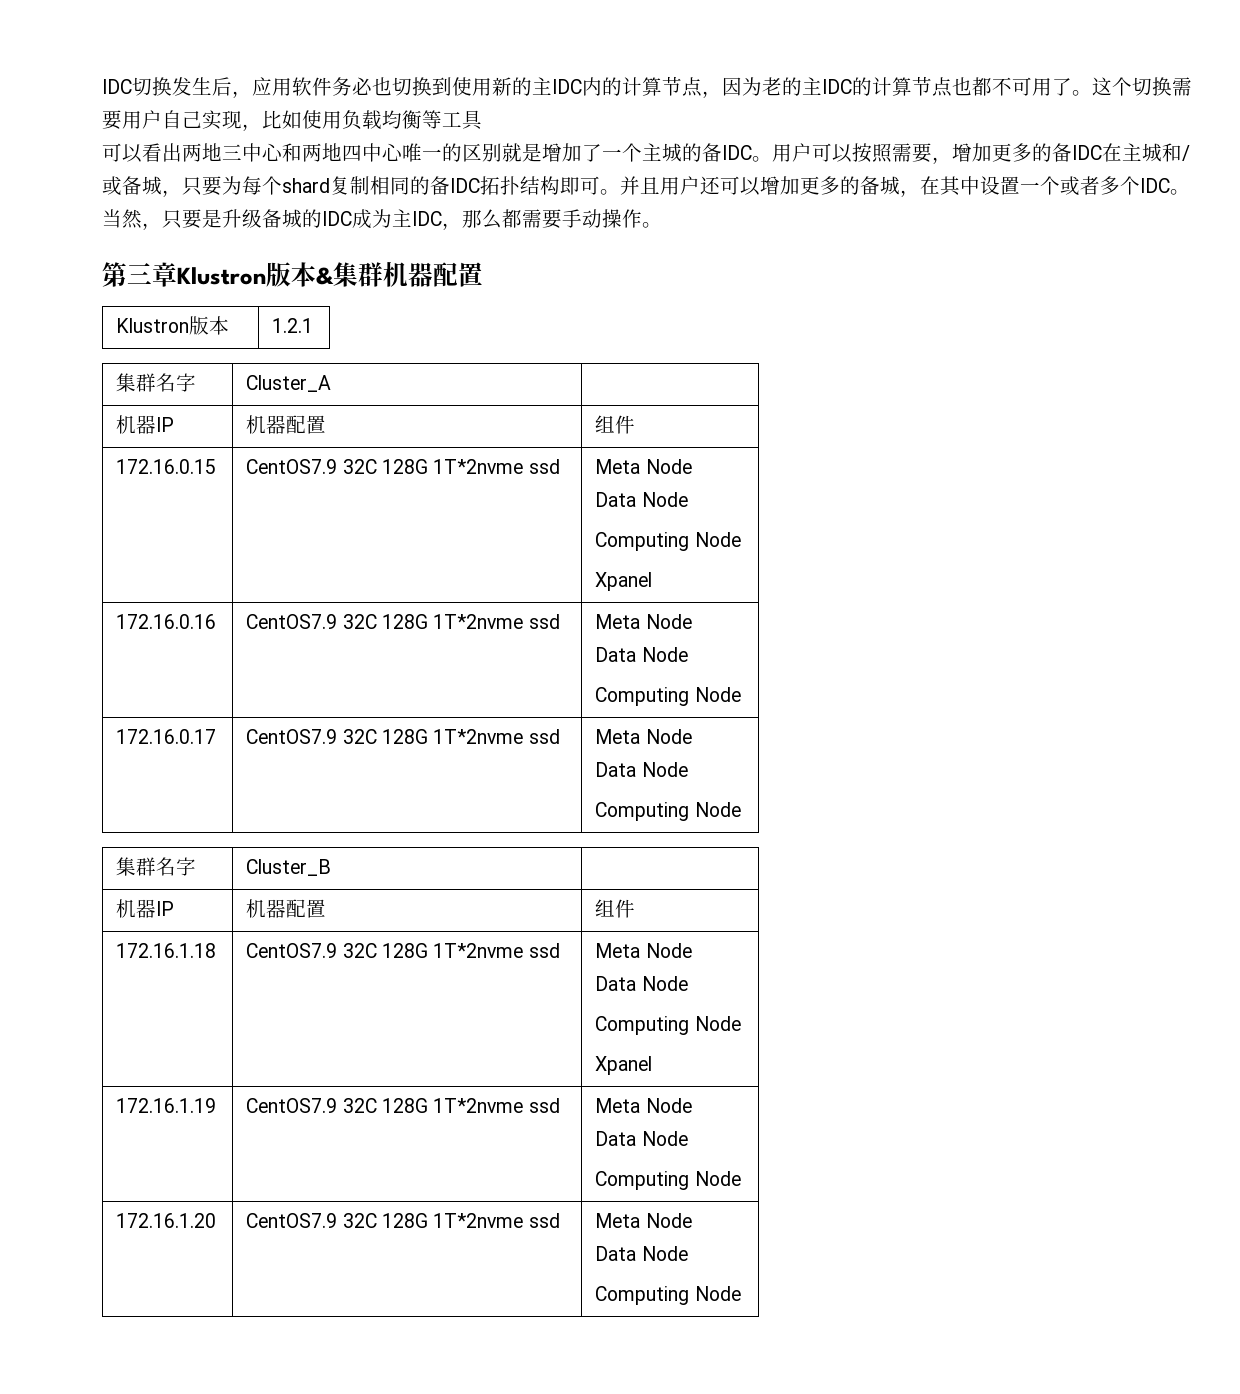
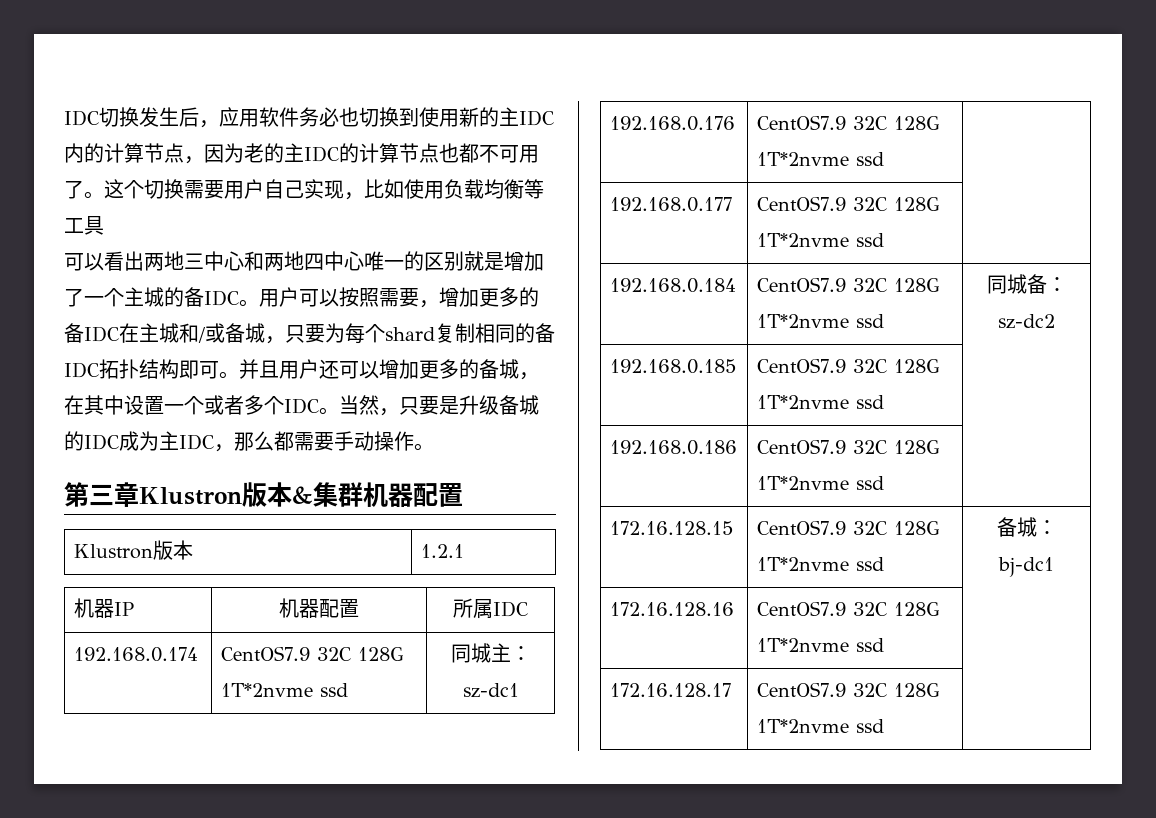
[116,373,197,392] [246,375,332,392] [116,415,175,434] [246,415,327,434] [595,415,636,434] [116,459,217,474] [246,459,560,474] [595,459,692,474] [595,492,688,507] [595,532,741,551] [595,572,653,591] [116,614,217,629] [246,614,560,629] [595,614,692,629] [595,647,688,662] [595,687,741,706] [116,729,217,744] [246,729,560,744] [595,729,692,744] [595,762,688,777] [595,802,741,821] [116,857,197,876] [246,859,332,876] [116,899,175,918] [246,899,327,918] [595,899,636,918] [116,943,217,958] [246,943,560,958] [595,943,692,958] [595,976,688,991] [595,1016,741,1035] [595,1056,653,1075] [116,1098,217,1113] [246,1098,560,1113] [595,1098,692,1113] [595,1131,688,1146] [595,1171,741,1190] [116,1213,217,1228] [246,1213,560,1228] [595,1213,692,1228] [595,1246,688,1261] [595,1286,741,1305] // 集群名字 | Cluster_A | // 机器IP | 机器配置 | 组件 // 172.16.0.15 | CentOS7.9 32C 128G 1T*2nvme ssd | Meta Node // Data Node // Computing Node // Xpanel // 172.16.0.16 | CentOS7.9 32C 128G 1T*2nvme ssd | Meta Node // Data Node // Computing Node // 172.16.0.17 | CentOS7.9 32C 128G 1T*2nvme ssd | Meta Node // Data Node // Computing Node // 集群名字 | Cluster_B | // 机器IP | 机器配置 | 组件 // 172.16.1.18 | CentOS7.9 32C 128G 1T*2nvme ssd | Meta Node // Data Node // Computing Node // Xpanel // 172.16.1.19 | CentOS7.9 32C 128G 1T*2nvme ssd | Meta Node // Data Node // Computing Node // 172.16.1.20 | CentOS7.9 32C 128G 1T*2nvme ssd | Meta Node // Data Node // Computing Node -> [73,598,134,618] [279,598,359,618] [453,598,528,619] [73,647,198,662] [220,646,404,661] [220,683,348,697] [450,643,531,663] [462,683,519,698] [609,116,735,131] [756,115,940,130] [756,152,884,166] [609,197,732,212] [756,196,940,211] [756,233,884,247] [609,278,736,293] [756,277,940,292] [756,314,884,328] [986,274,1067,294] [998,314,1055,329] [609,359,736,374] [756,358,940,373] [756,395,884,409] [609,440,737,455] [756,439,940,454] [756,476,884,490] [609,521,733,535] [756,520,940,535] [756,557,884,571] [996,517,1057,537] [998,557,1054,577] [609,602,734,616] [756,601,940,616] [756,638,884,652] [609,683,731,697] [756,682,940,697] [756,719,884,733] // 机器IP | 机器配置 | 所属IDC // 192.168.0.174 | CentOS7.9 32C 128G 1T*2nvme ssd | 同城主：sz-dc1 // 192.168.0.176 | CentOS7.9 32C 128G 1T*2nvme ssd | // 192.168.0.177 | CentOS7.9 32C 128G 1T*2nvme ssd | // 192.168.0.184 | CentOS7.9 32C 128G 1T*2nvme ssd | 同城备：sz-dc2 // 192.168.0.185 | CentOS7.9 32C 128G 1T*2nvme ssd | // 192.168.0.186 | CentOS7.9 32C 128G 1T*2nvme ssd | // 172.16.128.15 | CentOS7.9 32C 128G 1T*2nvme ssd | 备城：bj-dc1 // 172.16.128.16 | CentOS7.9 32C 128G 1T*2nvme ssd | // 172.16.128.17 | CentOS7.9 32C 128G 1T*2nvme ssd |

